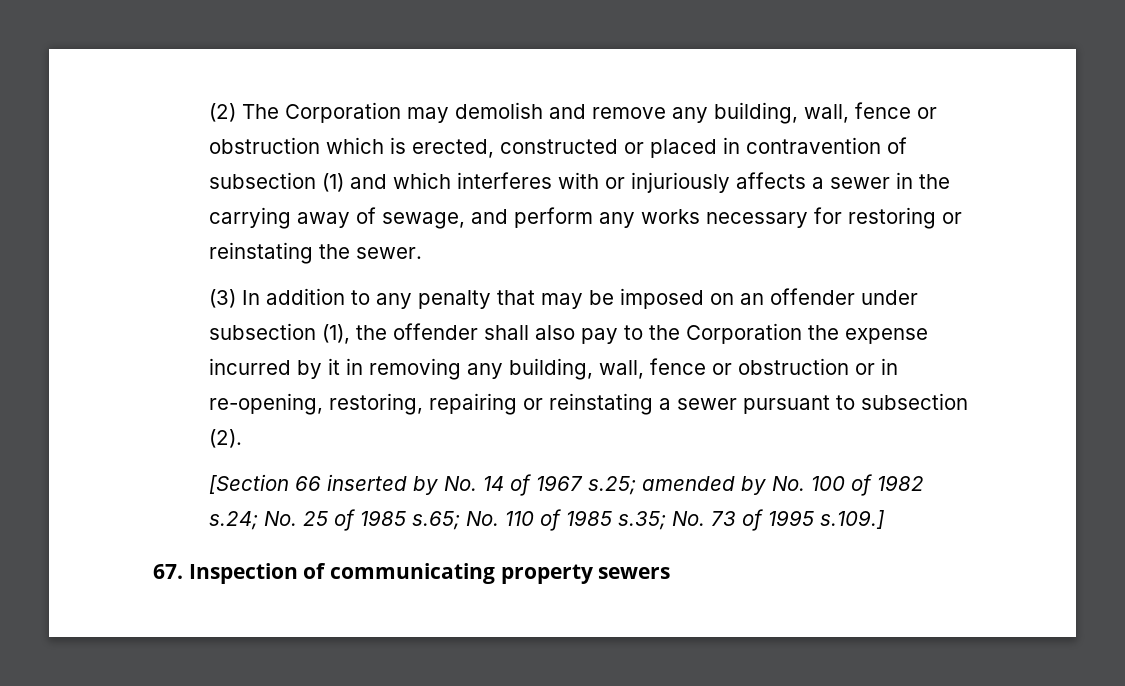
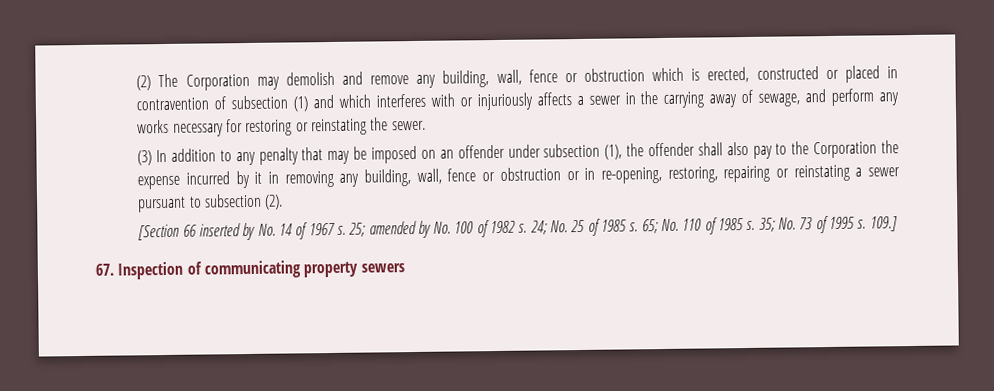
[587,476,636,495] s.25; -> [336,222,367,237] s. 25;
[208,511,258,530] s.24; -> [518,220,548,235] s. 24;
[411,511,460,530] s.65; -> [629,219,659,234] s. 65;
[617,511,666,530] s.35; -> [746,217,776,232] s. 35;
[819,510,884,529] s.109.] -> [857,216,898,232] s. 109.]

